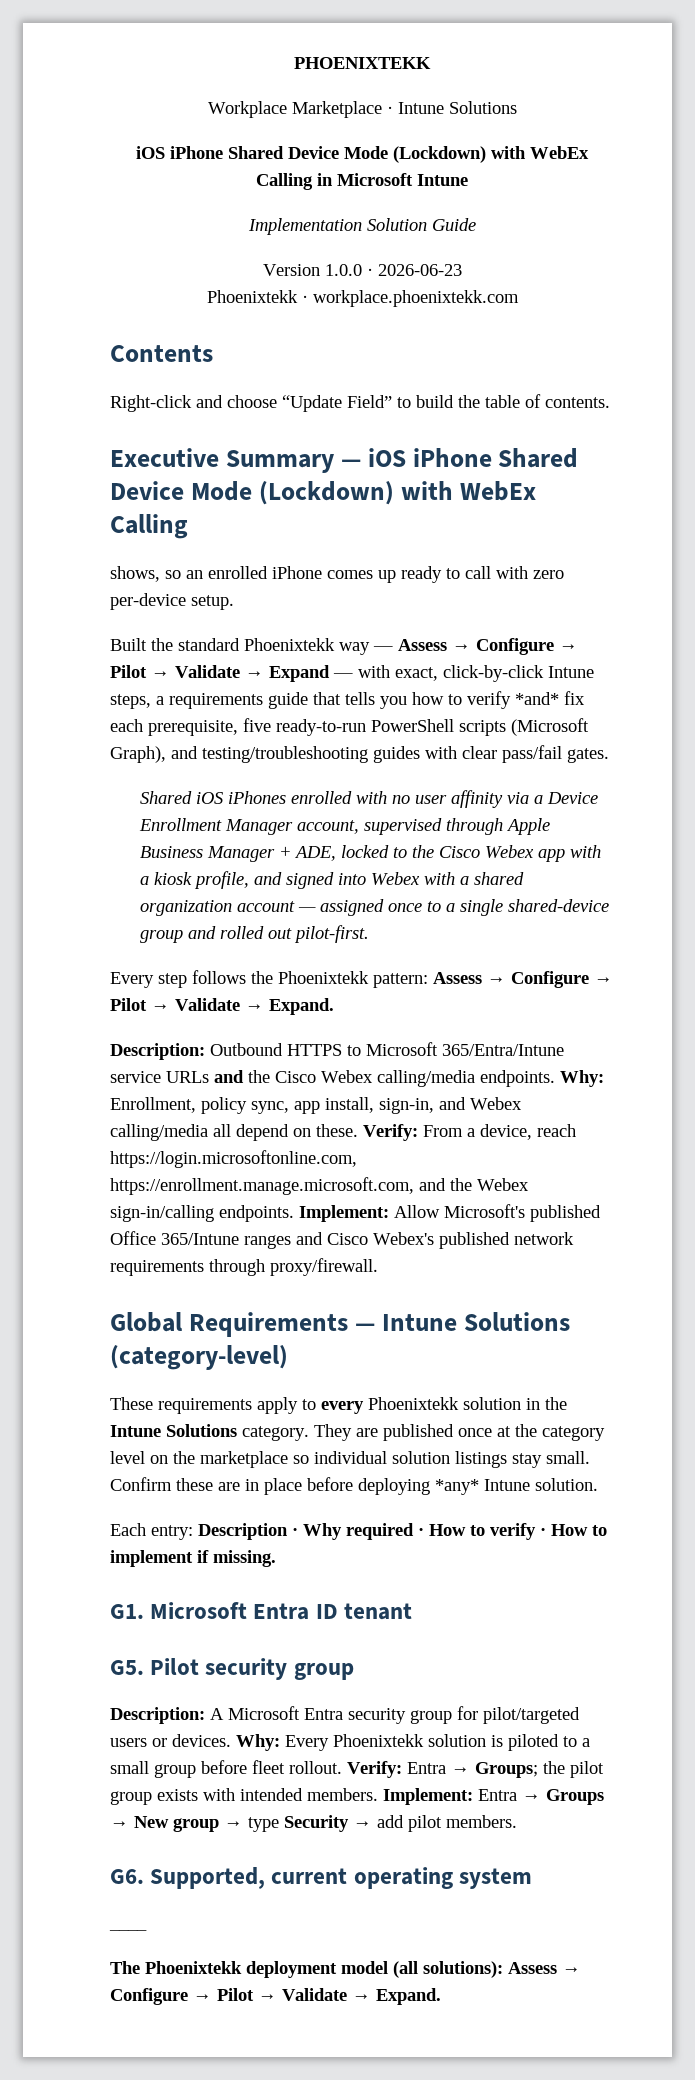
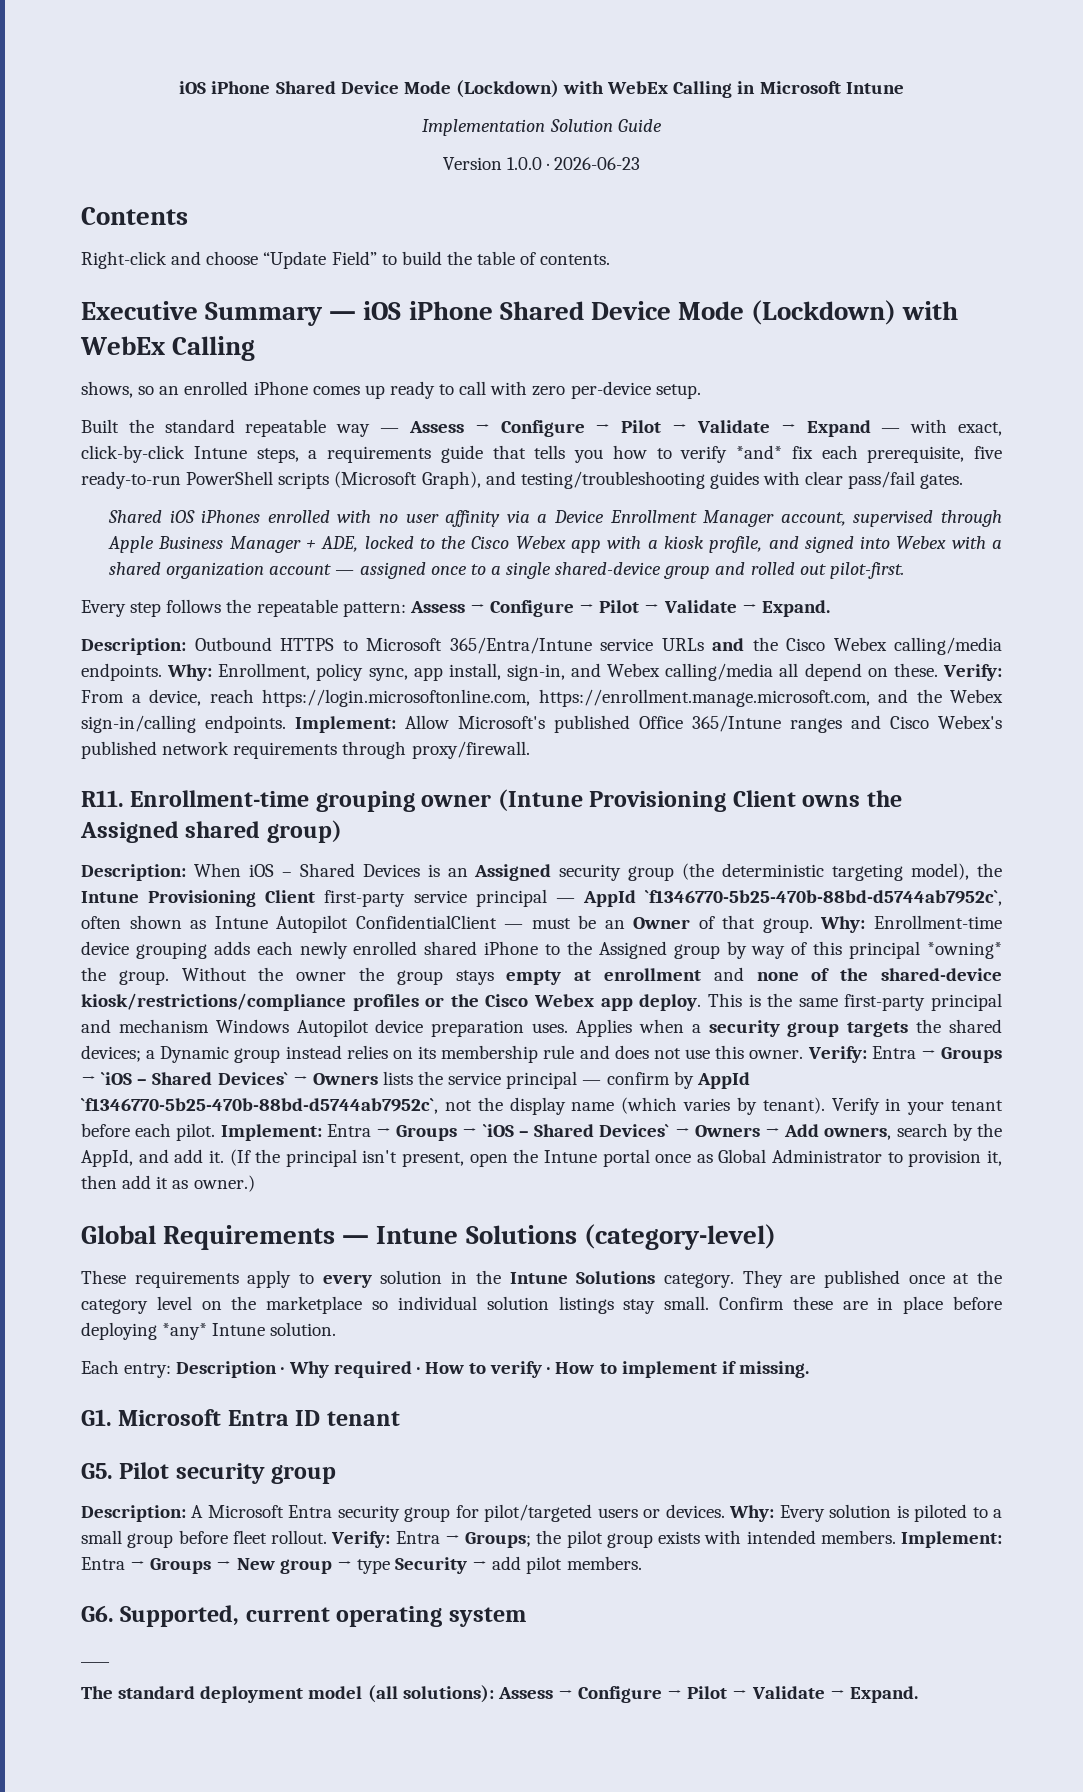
[294,57,431,69] [207,101,517,118] PHOENIXTEKK // Workplace Marketplace · Intune Solutions // -> (179, 87) none
[206,290,519,307] // Phoenixtekk · workplace.phoenixtekk.com -> (641, 163) none
[244,638,335,651] Phoenixtekk -> [245,419,327,437] repeatable
[278,971,369,984] Phoenixtekk -> [256,599,338,617] repeatable
(378, 1267) none -> [81,789,902,812] [80,820,342,843] [81,863,1002,881] [81,889,1002,907] [81,915,1002,933] [81,941,1002,959] [81,967,1002,985] [81,993,1002,1011] [81,1019,1003,1037] [81,1045,1002,1063] [81,1071,750,1089] [81,1097,1004,1115] [81,1123,1003,1141] [81,1149,1003,1167] [81,1175,255,1192] // R11. Enrollment-time grouping owner (Intune Provisioning Client owns the Assigned shared group) // Description: When iOS – Shared Devices is an Assigned security group (the deterministic targeting model), the Intune Provisioning Client first-party service principal — AppId `f1346770-5b25-470b-88bd-d5744ab7952c`, often shown as Intune Autopilot ConfidentialClient — must be an Owner of that group. Why: Enrollment-time device grouping adds each newly enrolled shared iPhone to the Assigned group by way of this principal *owning* the group. Without the owner the group stays empty at enrollment and none of the shared-device kiosk/restrictions/compliance profiles or the Cisco Webex app deploy. This is the same first-party principal and mechanism Windows Autopilot device preparation uses. Applies when a security group targets the shared devices; a Dynamic group instead relies on its membership rule and does not use this owner. Verify: Entra → Groups → `iOS – Shared Devices` → Owners lists the service principal — confirm by AppId `f1346770-5b25-470b-88bd-d5744ab7952c`, not the display name (which varies by tenant). Verify in your tenant before each pilot. Implement: Entra → Groups → `iOS – Shared Devices` → Owners → Add owners, search by the AppId, and add it. (If the principal isn't present, open the Intune portal once as Global Administrator to provision it, then add it as owner.)
[368,1397,459,1410] Phoenixtekk -> (372, 1281) none
[333,1734,424,1747] Phoenixtekk -> (825, 1513) none
[145,1961,242,1974] Phoenixtekk -> [118,1686,196,1699] standard

